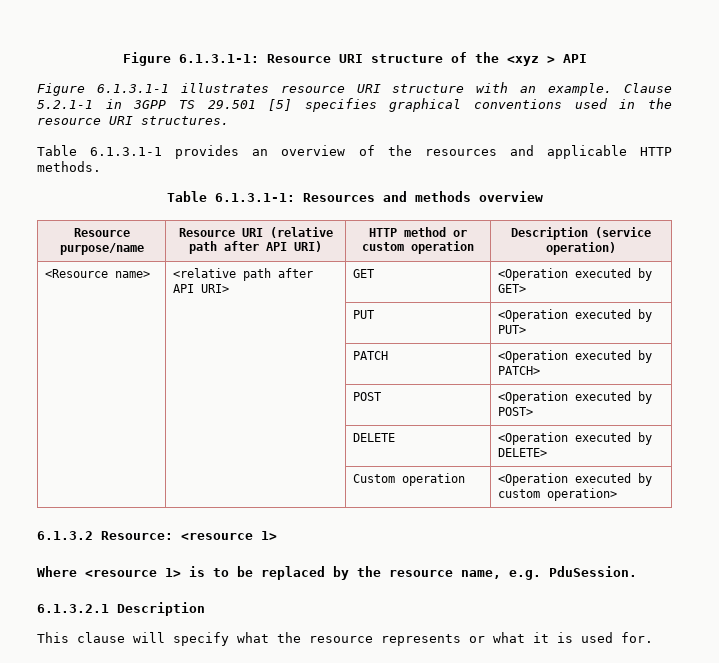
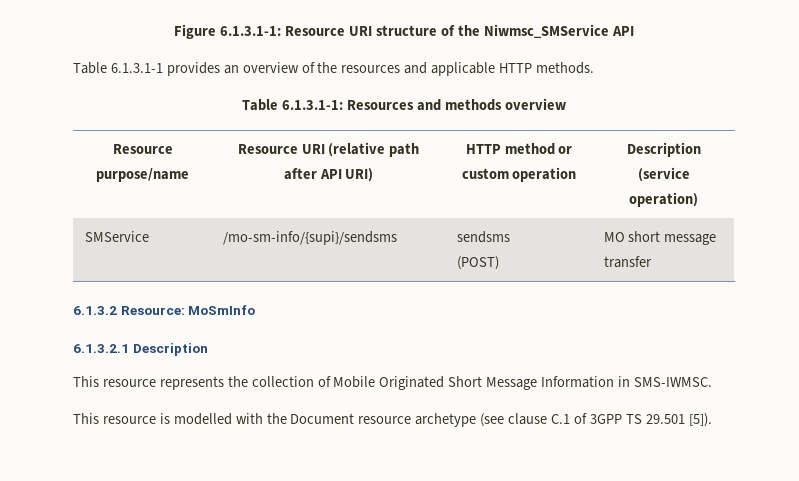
[506,54,587,66] [37,82,673,96] [37,98,672,112] [37,116,229,125] <xyz > API // Figure 6.1.3.1-1 illustrates resource URI structure with an example. Clause 5.2.1-1 in 3GPP TS 29.501 [5] specifies graphical conventions used in the resource URI structures. -> [483,24,634,38] Niwmsc_SMService API
[45,269,151,278] [173,268,314,281] [173,284,230,293] [353,269,375,278] [498,268,653,281] [498,284,527,293] [353,310,375,319] [498,309,653,322] [498,325,527,334] [353,351,389,360] [498,350,653,363] [498,366,541,375] [353,392,382,401] [498,391,653,404] [498,407,534,416] [353,433,396,442] [498,432,653,445] [498,448,548,457] [353,473,466,486] [498,473,653,486] [498,488,618,501] [37,531,277,540] [37,566,637,580] [37,602,205,616] [37,632,653,646] <Resource name> | <relative path after API URI> | GET | <Operation executed by GET> // | | PUT | <Operation executed by PUT> // | | PATCH | <Operation executed by PATCH> // | | POST | <Operation executed by POST> // | | DELETE | <Operation executed by DELETE> // | | Custom operation | <Operation executed by custom operation> // 6.1.3.2 Resource: <resource 1> // Where <resource 1> is to be replaced by the resource name, e.g. PduSession. // 6.1.3.2.1 Description // This clause will specify what the resource represents or what it is used for. -> [84,231,149,242] [222,231,397,245] [456,231,510,243] [456,256,499,270] [603,231,717,245] [603,256,652,268] [73,305,256,315] [73,343,208,356] [73,376,712,390] [73,413,712,427] SMService | /mo-sm-info/{supi}/sendsms | sendsms // (POST) | MO short message transfer // 6.1.3.2 Resource: MoSmInfo // 6.1.3.2.1 Description // This resource represents the collection of Mobile Originated Short Message Information in SMS-IWMSC. // This resource is modelled with the Document resource archetype (see clause C.1 of 3GPP TS 29.501 [5]).

